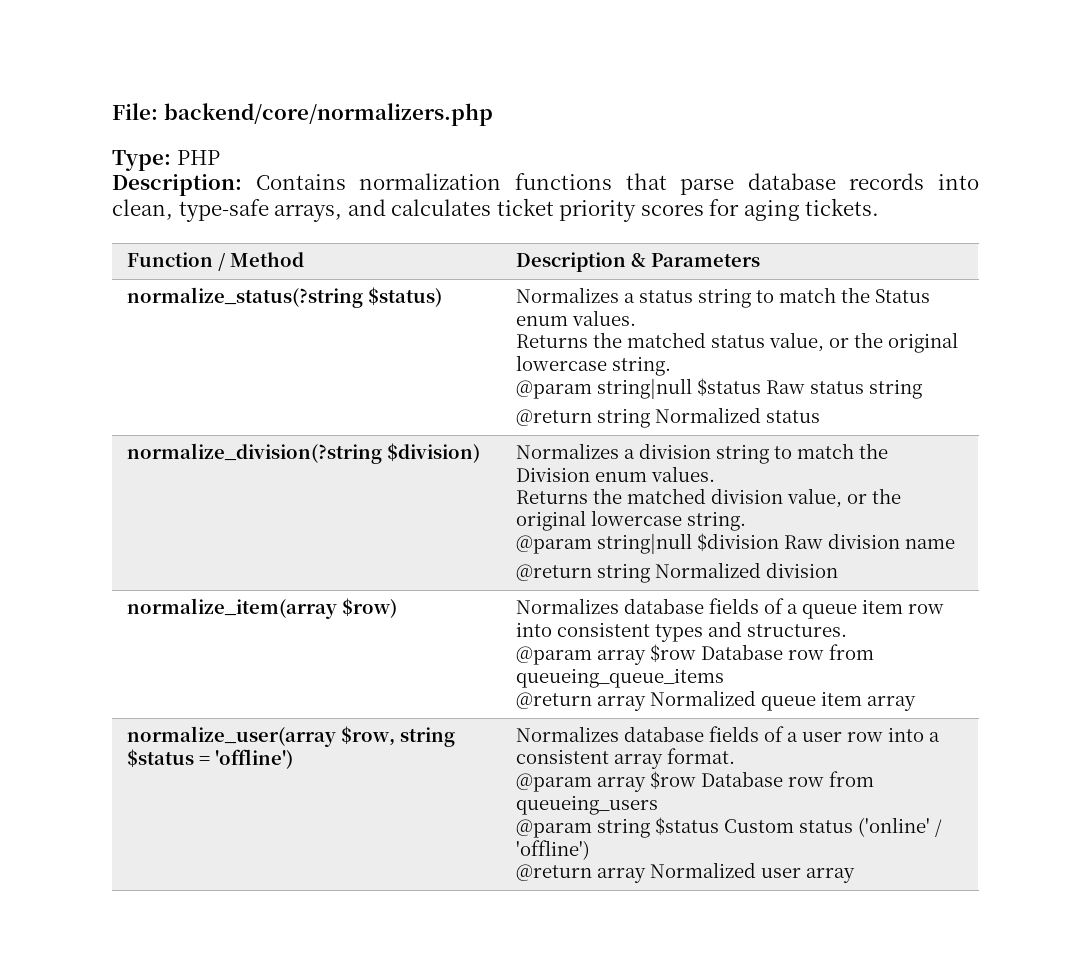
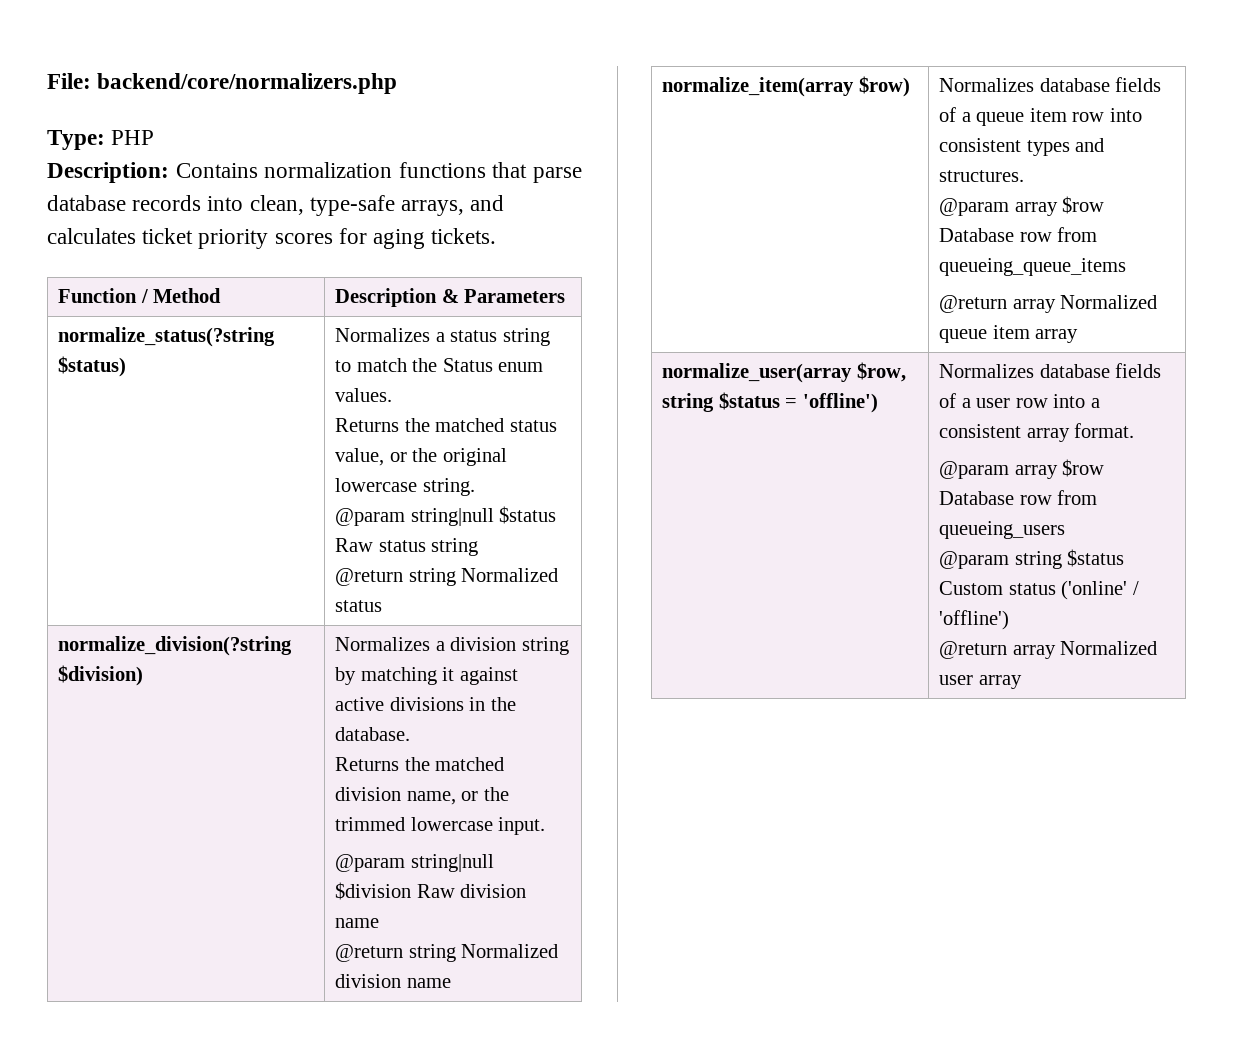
[773,443,888,459] [515,466,715,482] to match the Division enum values. -> [335,667,518,685] [335,697,516,711] [335,727,411,741] by matching it against active divisions in the database.
[786,488,901,508] [515,510,746,531] value, or the original lowercase string. -> [406,787,509,805] [335,817,546,835] name, or the trimmed lowercase input.
(838, 570) none -> [406,978,451,988] name

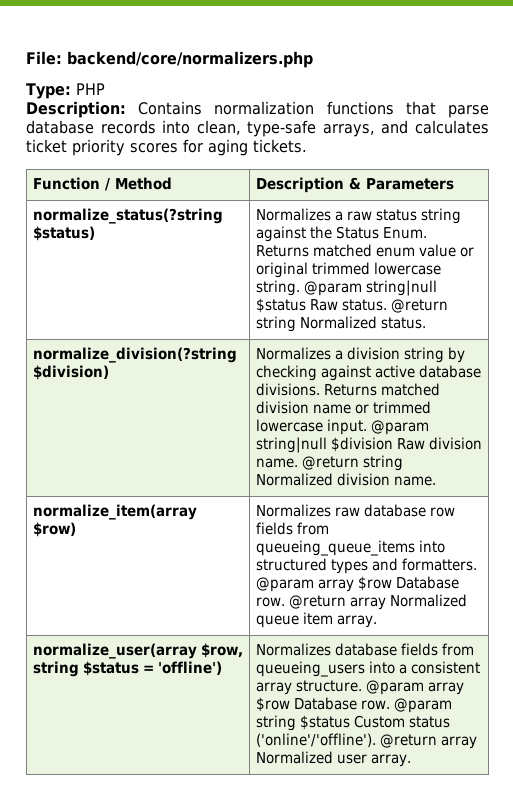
[450,328,550,346] [335,358,544,372] [335,388,393,402] [335,418,557,432] [335,448,507,466] status string to match the Status enum values. // Returns the matched status value, or the original -> [346,208,461,224] [255,226,427,242] [255,244,474,257] [255,262,370,278] raw status string against the Status Enum. Returns matched enum value or original trimmed
(475, 487) // -> (300, 288) none
[378,538,479,556] [335,568,559,586] [335,600,383,612] status string // @return string Normalized status -> [341,299,448,313] [255,316,426,332] status. @return string Normalized status.
[360,667,518,685] [335,697,516,711] [335,727,411,741] [335,757,505,771] [335,787,509,805] matching it against active divisions in the database. // Returns the matched division name, or the -> [255,365,481,381] [255,383,440,396] [255,401,369,414] checking against active database divisions. Returns matched division name or
(546, 826) // -> (367, 427) none
[335,918,380,928] name // -> [255,458,298,468] name.
[406,978,451,988] name -> [393,476,436,486] name.
[1039,77,1162,92] [939,107,1142,126] [939,138,1022,152] database fields of a queue item row into consistent -> [334,504,455,517] [255,522,329,535] [255,540,445,556] [255,558,327,571] raw database row fields from queueing_queue_items into structured
[939,170,1025,182] [939,196,1105,216] [939,227,1098,242] [939,258,1127,276] structures. // @param array $row Database row from queueing_queue_items // -> [401,558,477,571] [255,576,459,592] [255,597,285,607] formatters. @param array $row Database row.
[1035,329,1079,343] array -> [336,615,377,628] array.
[939,393,1048,408] of a user row -> [441,643,474,656] [255,661,365,677] from queueing_users
[1074,423,1135,438] [939,459,1105,479] [939,490,1098,505] [939,521,1066,539] format. // @param array $row Database row from queueing_users // -> [295,680,464,695] [255,697,390,712] structure. @param array $row Database row.
[1061,580,1139,600] [939,610,1010,630] ('online' / 'offline') // -> [255,733,376,747] ('online'/'offline').
[978,675,1022,689] array -> [370,754,411,767] array.

